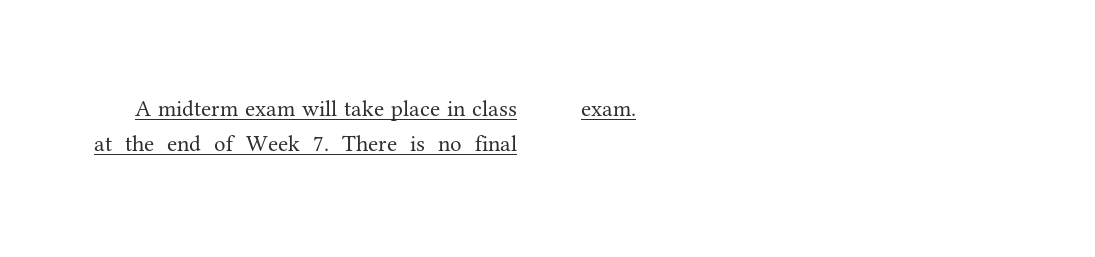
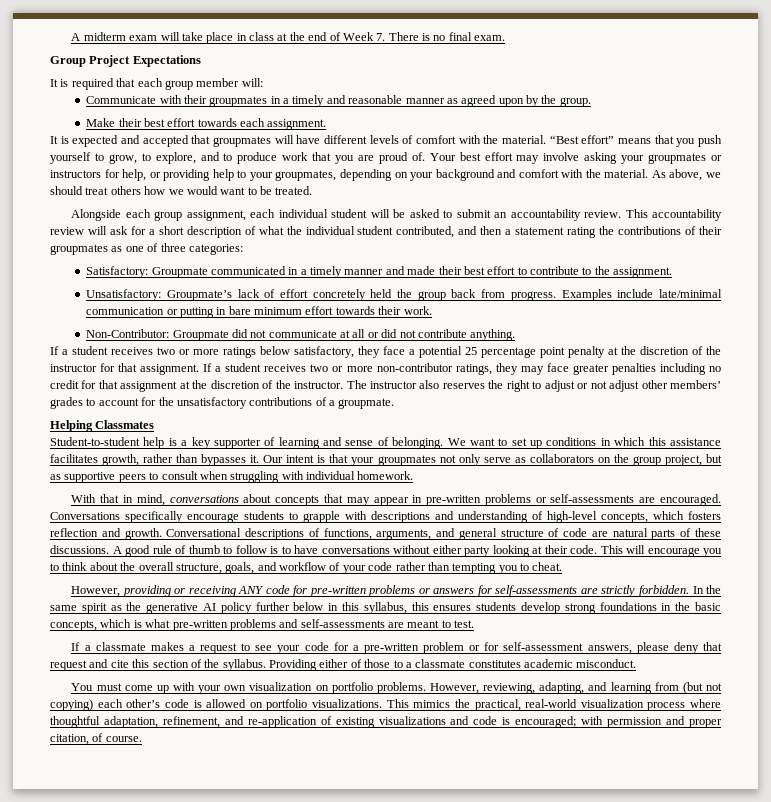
(636, 110) none -> [50,55,201,67] [50,78,263,90] [86,95,591,107] [86,118,327,130] [50,135,722,147] [50,152,723,164] [50,169,721,181] [50,186,313,195] [71,209,723,221] [50,226,723,238] [50,243,243,255] [86,266,673,278] [86,289,722,301] [86,306,432,318] [86,329,516,341] [50,346,721,358] [50,363,721,375] [50,380,722,392] [50,397,395,409] [50,420,155,432] [50,437,722,449] [50,454,722,466] [50,471,414,483] [71,494,722,506] [50,511,721,523] [50,528,721,540] [50,545,722,557] [50,562,563,574] [71,585,721,597] [50,602,721,614] [50,619,475,631] [71,642,723,654] [50,659,637,671] [71,682,723,694] [50,699,721,711] [50,716,722,728] [50,733,142,745] // Group Project Expectations // It is required that each group member will: // Communicate with their groupmates in a timely and reasonable manner as agreed upon by the group. // Make their best effort towards each assignment. // It is expected and accepted that groupmates will have different levels of comfort with the material. “Best effort” means that you push yourself to grow, to explore, and to produce work that you are proud of. Your best effort may involve asking your groupmates or instructors for help, or providing help to your groupmates, depending on your background and comfort with the material. As above, we should treat others how we would want to be treated. // Alongside each group assignment, each individual student will be asked to submit an accountability review. This accountability review will ask for a short description of what the individual student contributed, and then a statement rating the contributions of their groupmates as one of three categories: // Satisfactory: Groupmate communicated in a timely manner and made their best effort to contribute to the assignment. // Unsatisfactory: Groupmate’s lack of effort concretely held the group back from progress. Examples include late/minimal communication or putting in bare minimum effort towards their work. // Non-Contributor: Groupmate did not communicate at all or did not contribute anything. // If a student receives two or more ratings below satisfactory, they face a potential 25 percentage point penalty at the discretion of the instructor for that assignment. If a student receives two or more non-contributor ratings, they may face greater penalties including no credit for that assignment at the discretion of the instructor. The instructor also reserves the right to adjust or not adjust other members’ grades to account for the unsatisfactory contributions of a groupmate. // Helping Classmates // Student-to-student help is a key supporter of learning and sense of belonging. We want to set up conditions in which this assistance facilitates growth, rather than bypasses it. Our intent is that your groupmates not only serve as collaborators on the group project, but as supportive peers to consult when struggling with individual homework. // With that in mind, conversations about concepts that may appear in pre-written problems or self-assessments are encouraged. Conversations specifically encourage students to grapple with descriptions and understanding of high-level concepts, which fosters reflection and growth. Conversational descriptions of functions, arguments, and general structure of code are natural parts of these discussions. A good rule of thumb to follow is to have conversations without either party looking at their code. This will encourage you to think about the overall structure, goals, and workflow of your code rather than tempting you to cheat. // However, providing or receiving ANY code for pre-written problems or answers for self-assessments are strictly forbidden. In the same spirit as the generative AI policy further below in this syllabus, this ensures students develop strong foundations in the basic concepts, which is what pre-written problems and self-assessments are meant to test. // If a classmate makes a request to see your code for a pre-written problem or for self-assessment answers, please deny that request and cite this section of the syllabus. Providing either of those to a classmate constitutes academic misconduct. // You must come up with your own visualization on portfolio problems. However, reviewing, adapting, and learning from (but not copying) each other’s code is allowed on portfolio visualizations. This mimics the practical, real-world visualization process where thoughtful adaptation, refinement, and re-application of existing visualizations and code is encouraged; with permission and proper citation, of course.

